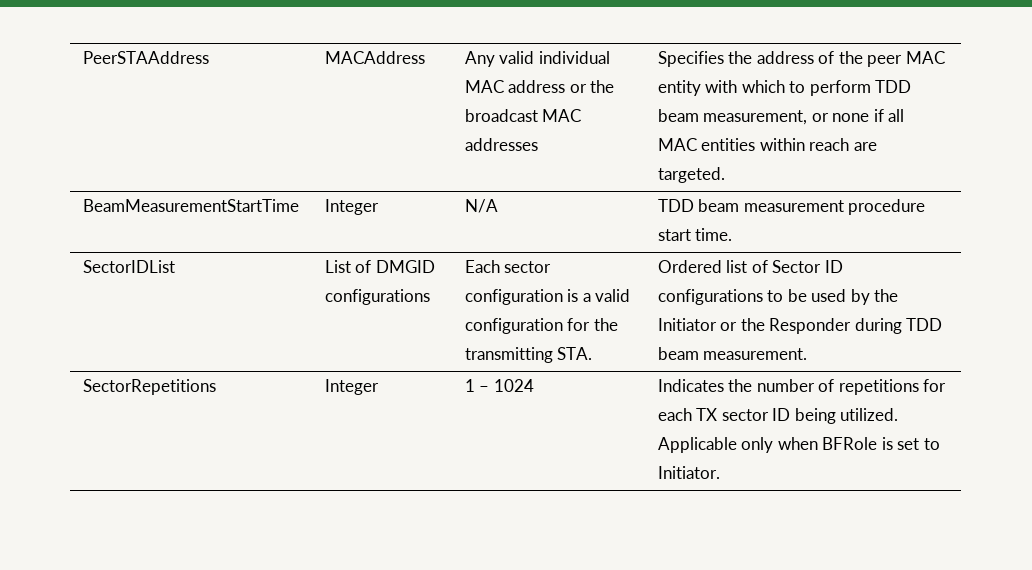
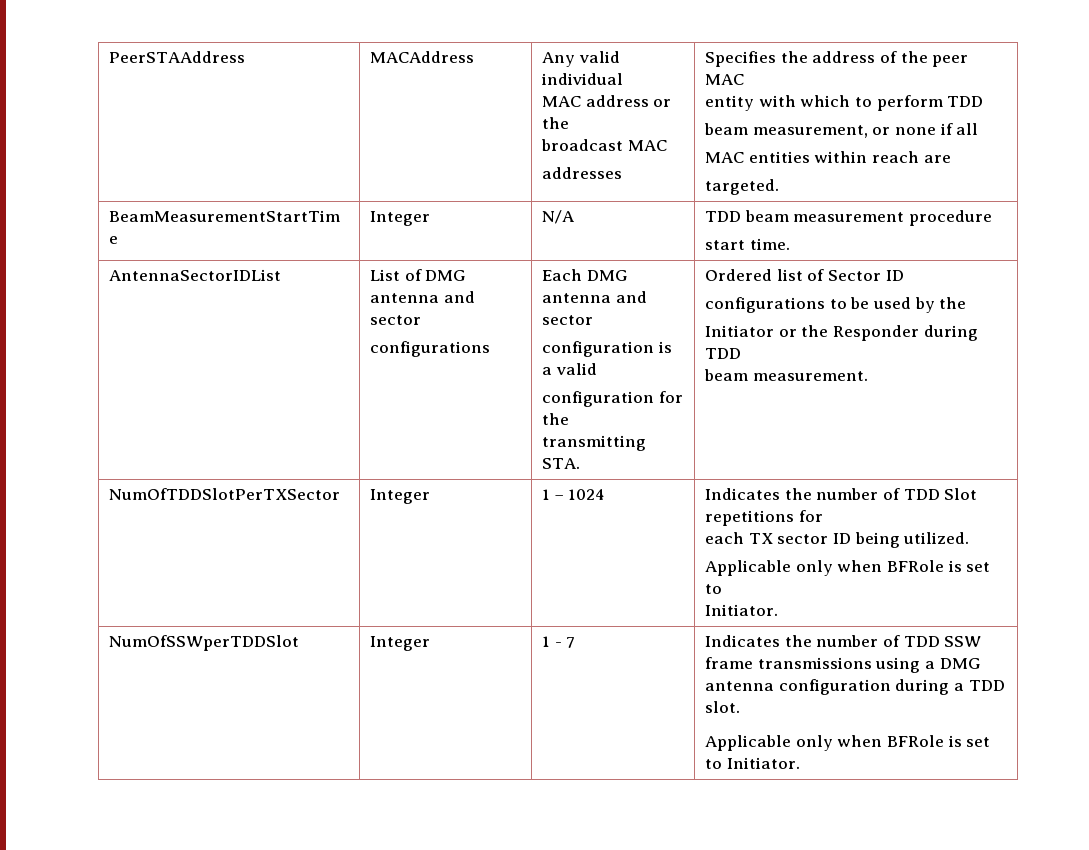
[82,260,175,273] SectorIDList -> [109,269,282,281] AntennaSectorIDList
[375,260,435,273] DMGID -> [425,270,467,281] [370,291,475,303] [370,315,422,325] DMG antenna and sector
(500, 266) none -> [586,270,628,281] [542,291,647,303] DMG antenna and
[82,379,216,395] SectorRepetitions -> [109,488,341,500] NumOfTDDSlotPerTXSector
(835, 385) none -> [903,488,978,500] TDD Slot
(720, 472) none -> [109,635,300,651] [370,636,431,651] [542,636,576,648] [705,635,982,647] [705,657,981,673] [705,679,1005,695] [705,701,741,713] [705,735,991,751] [705,757,800,769] // NumOfSSWperTDDSlot | Integer | 1 - 7 | Indicates the number of TDD SSW frame transmissions using a DMG antenna configuration during a TDD slot. // Applicable only when BFRole is set to Initiator.

